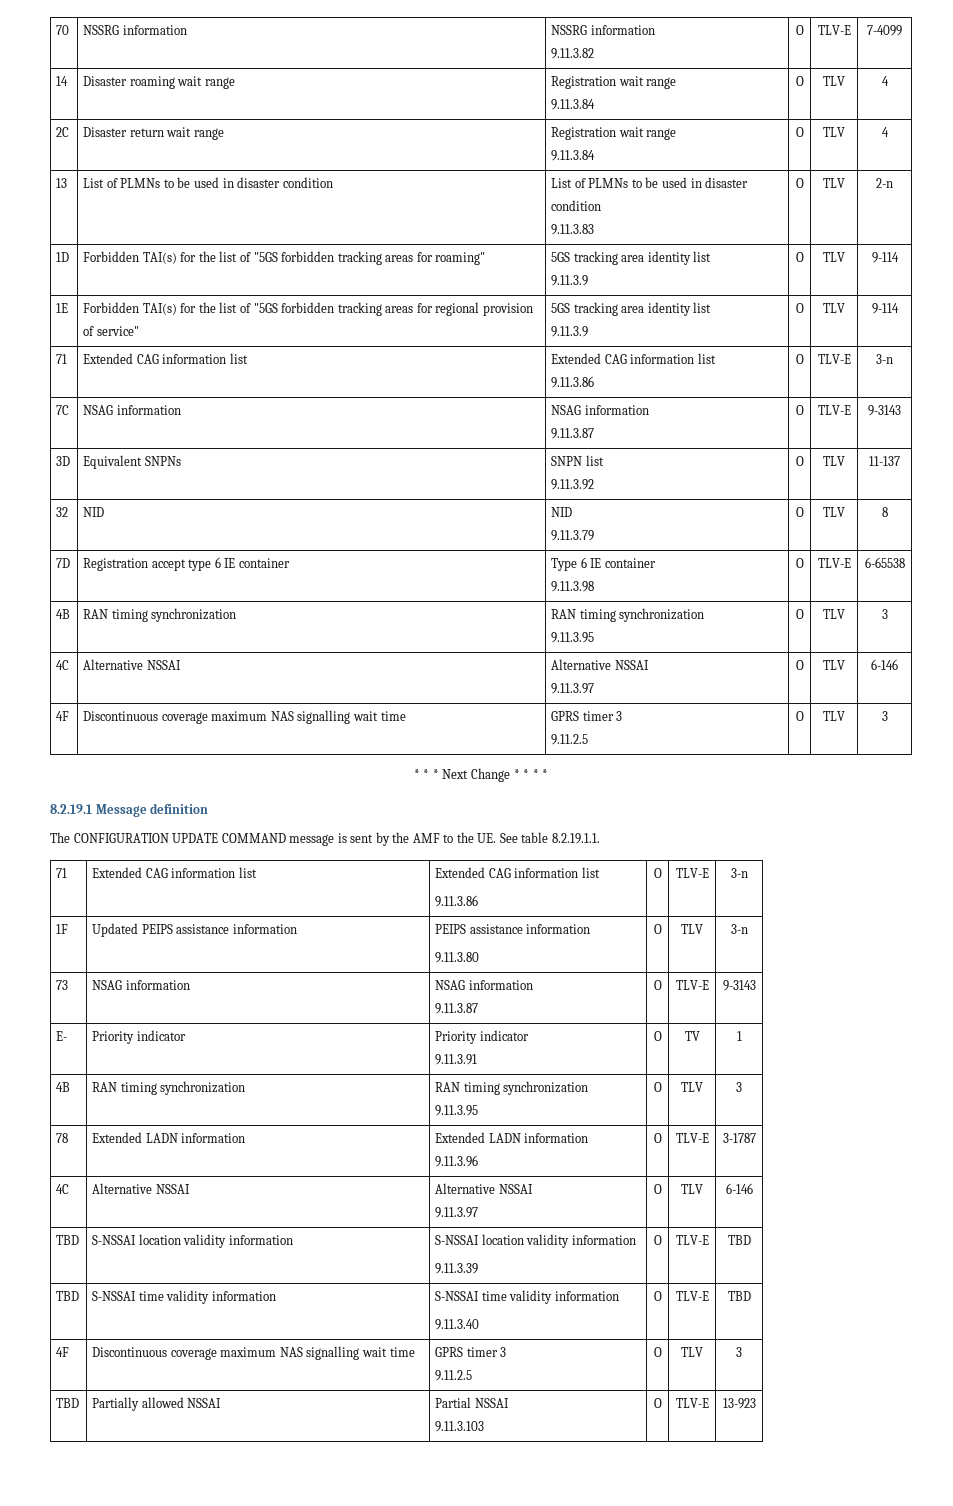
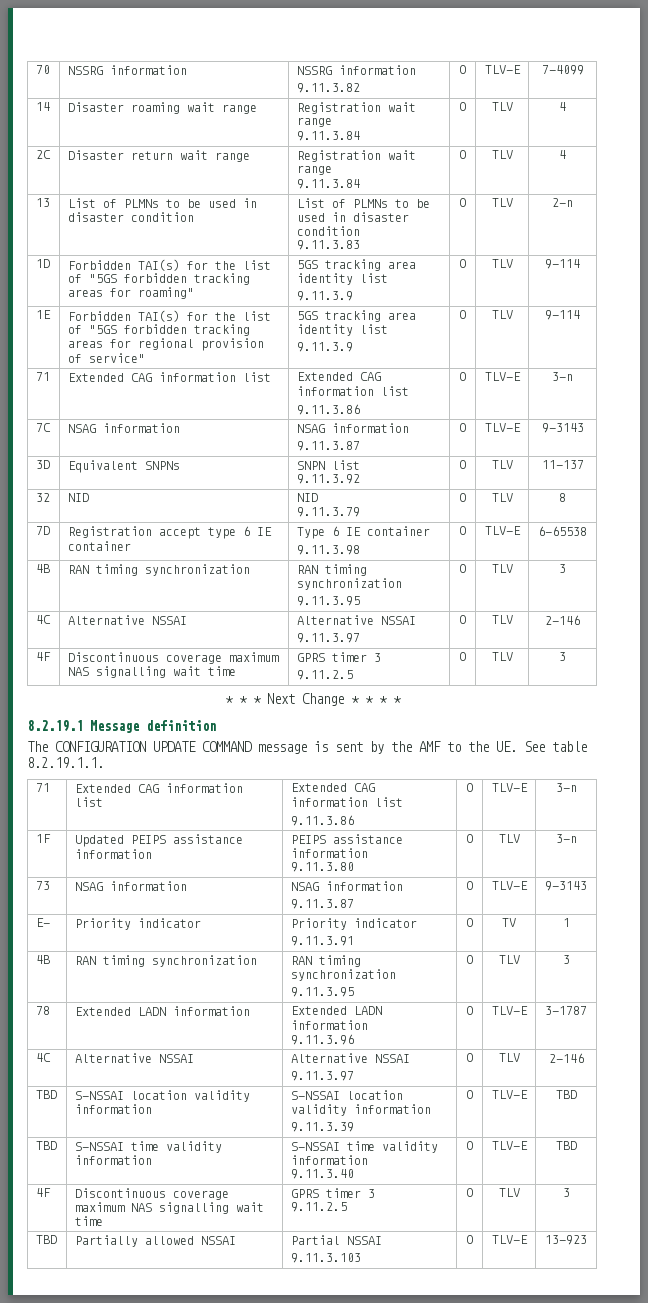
[871,659,898,670] 6-146 -> [545,615,580,625] 2-146
[725,1183,753,1194] 6-146 -> [548,1053,584,1063] 2-146

